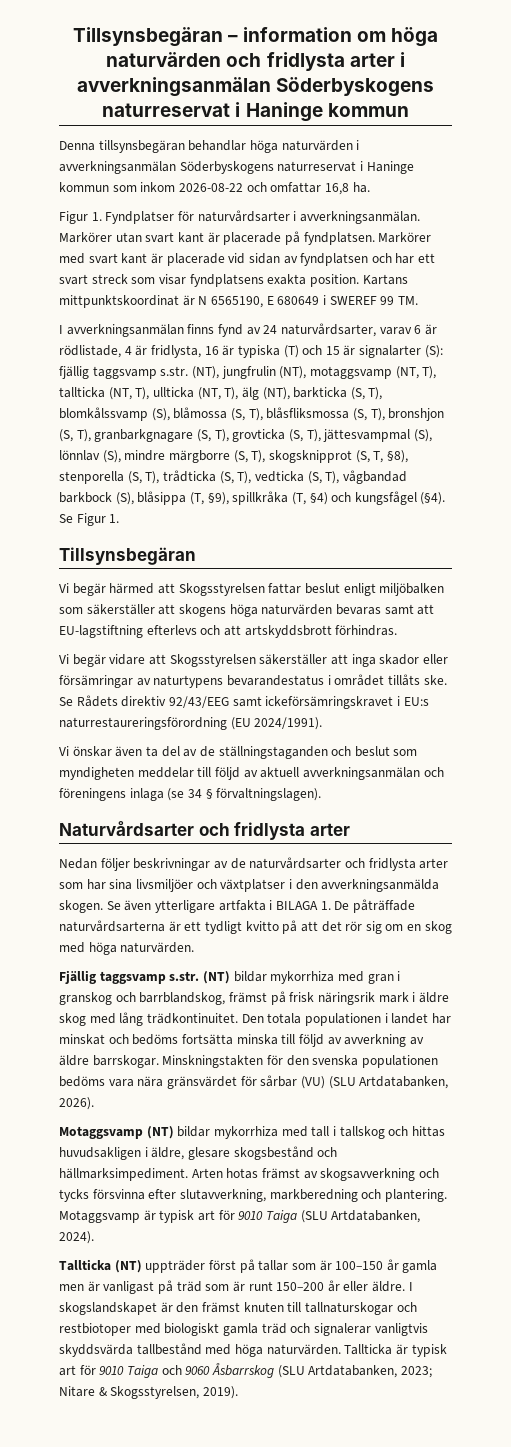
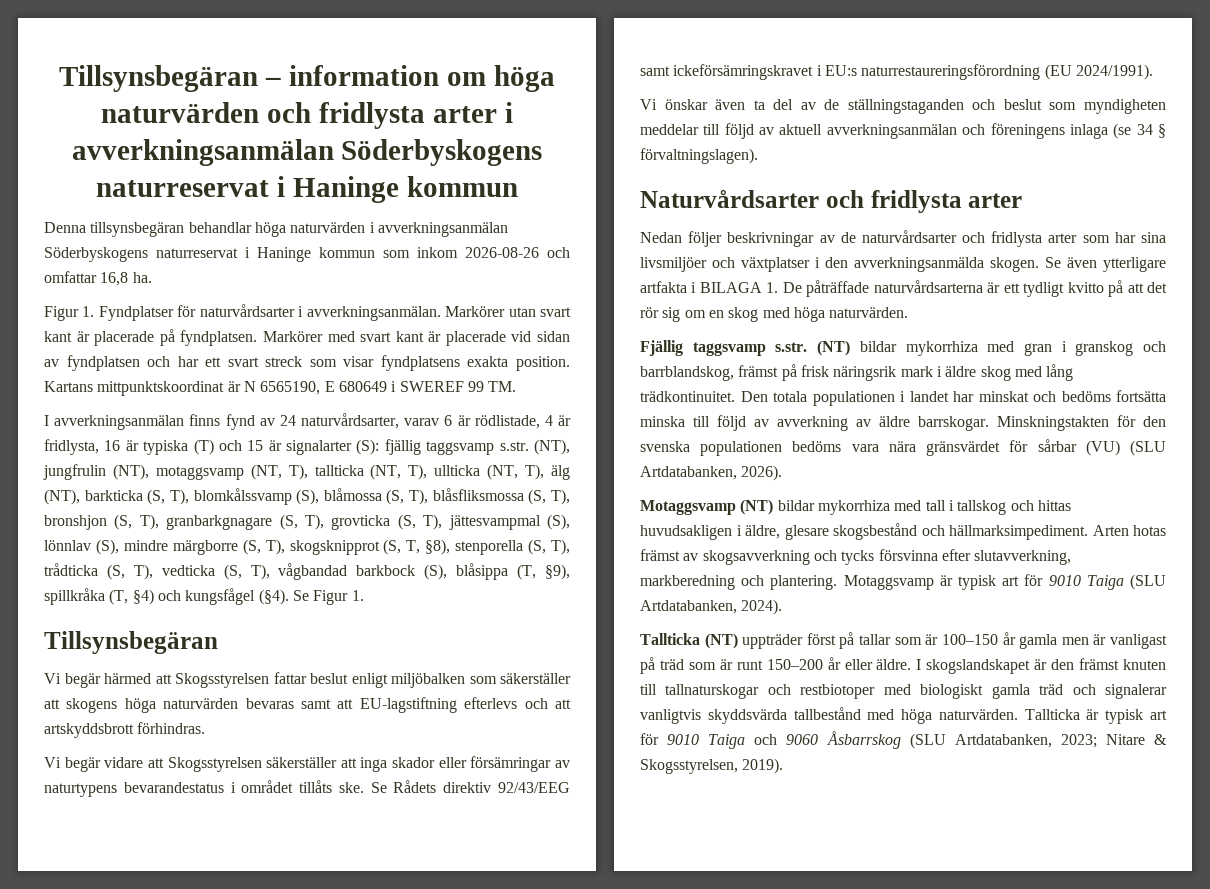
[178,183,243,192] 2026-08-22 -> [465,247,539,258] 2026-08-26

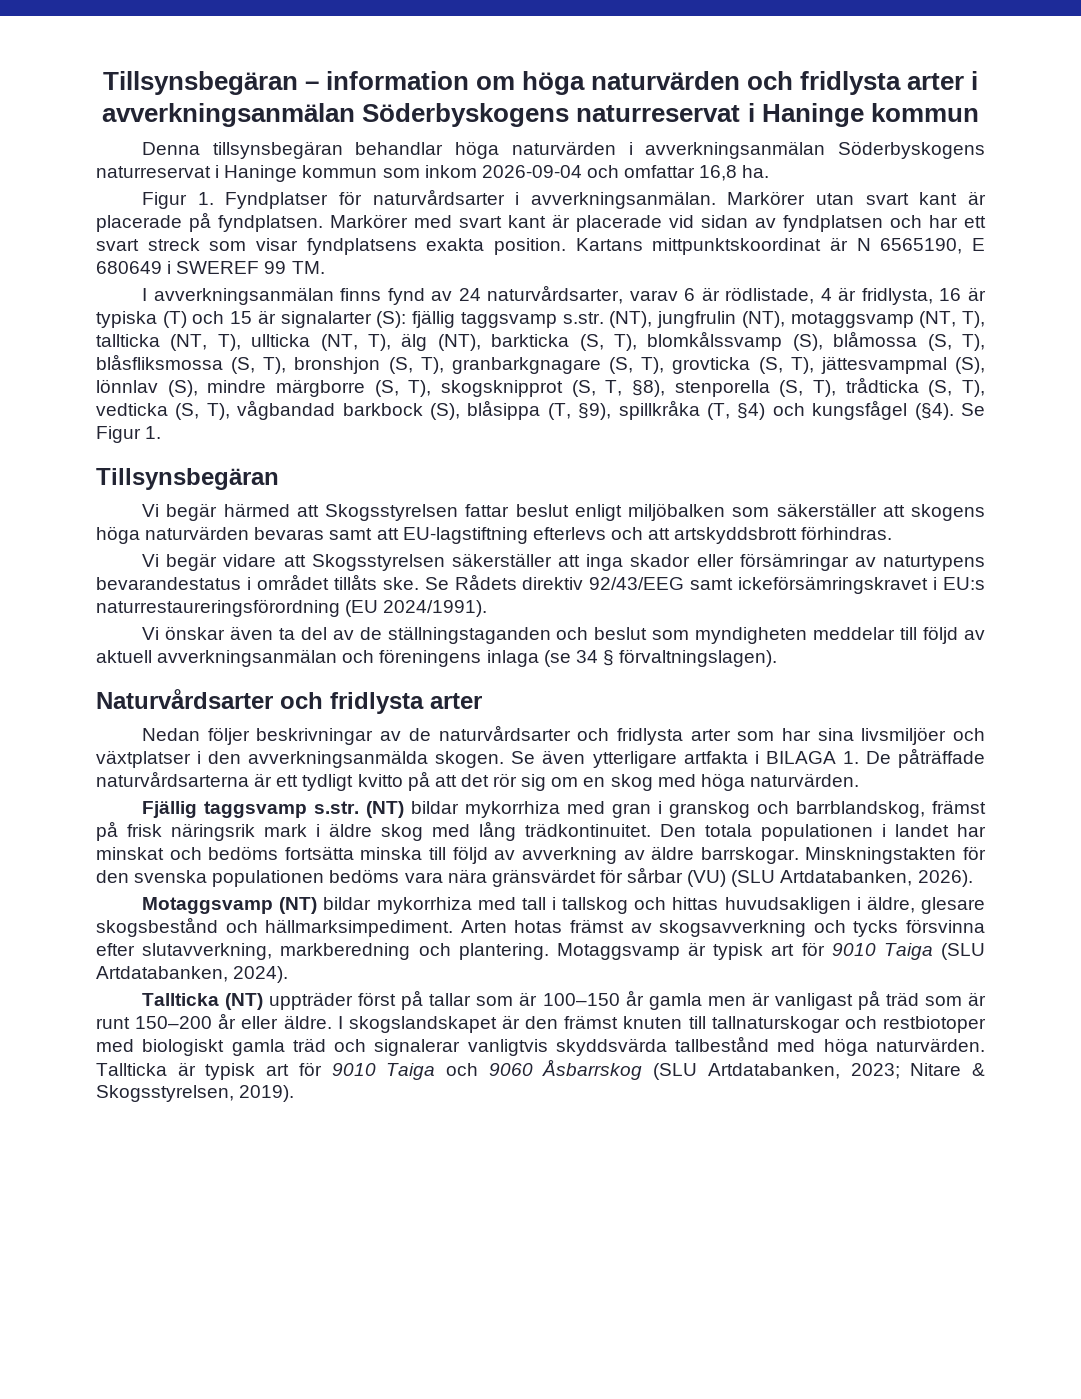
[465,247,539,258] 2026-08-26 -> [481,165,582,178] 2026-09-04

